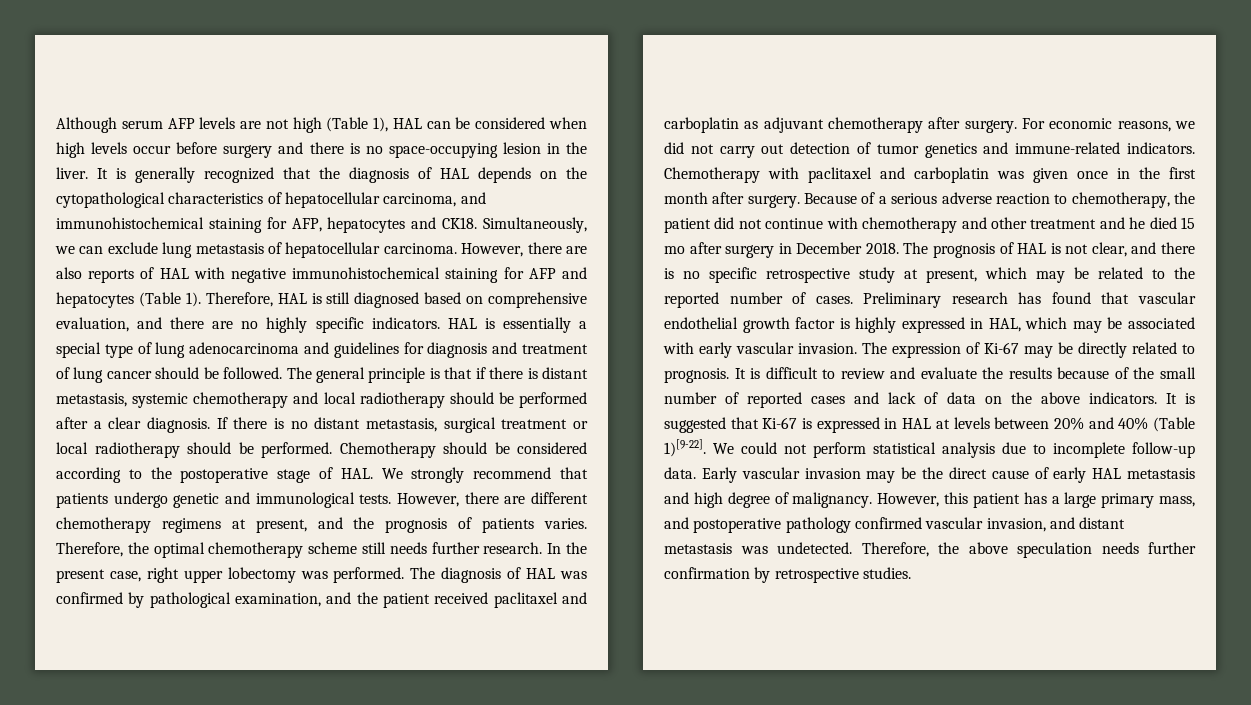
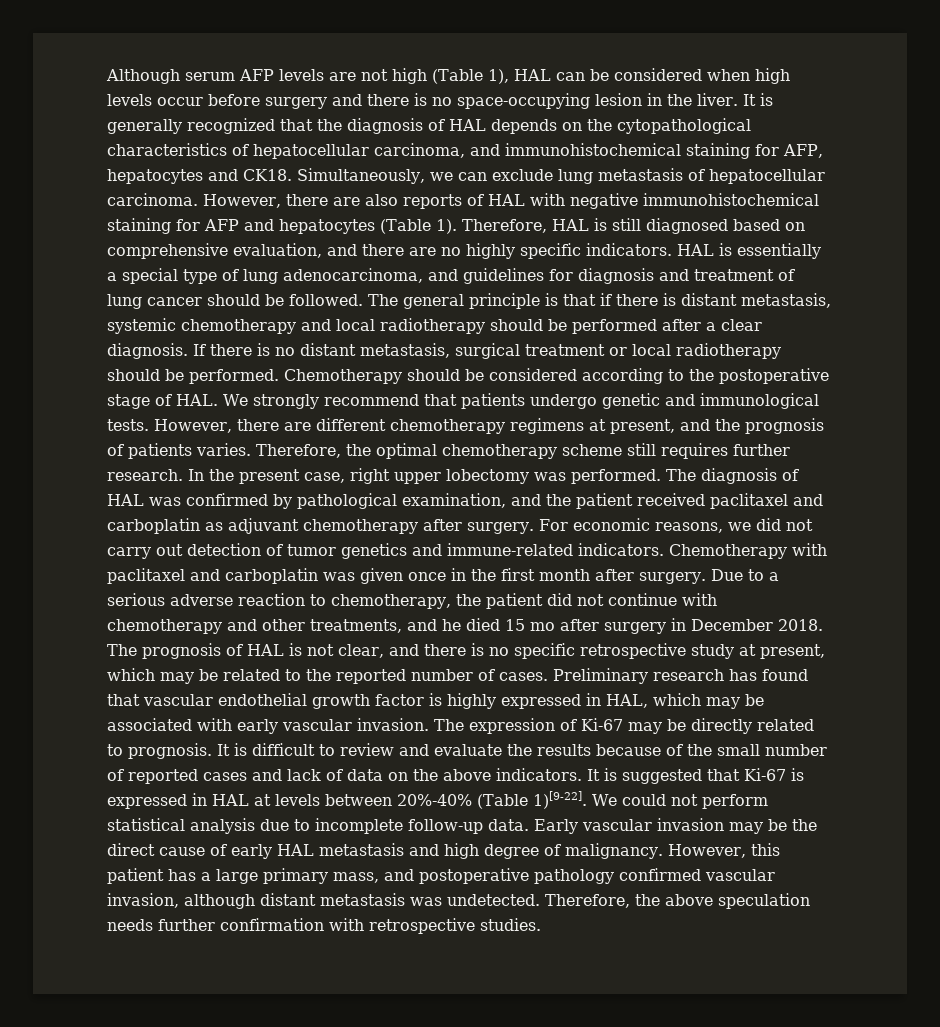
[189,342,300,354] adenocarcinoma -> [283,268,423,283] adenocarcinoma,
[389,542,427,554] needs -> [661,443,728,459] requires
[804,192,876,204] Because of -> [710,569,764,581] Due to
[1030,219,1097,229] treatment -> [310,619,402,633] treatments,
[1053,417,1149,430] 20% and 40% -> [397,794,472,806] 20%-40%
[1049,517,1075,529] and -> [184,894,255,909] although
[754,567,771,583] by -> [329,918,364,931] with

